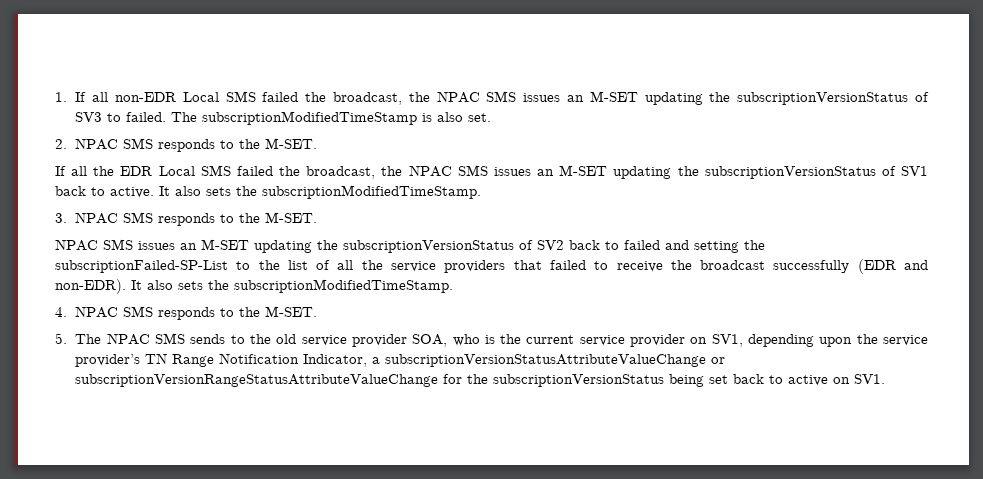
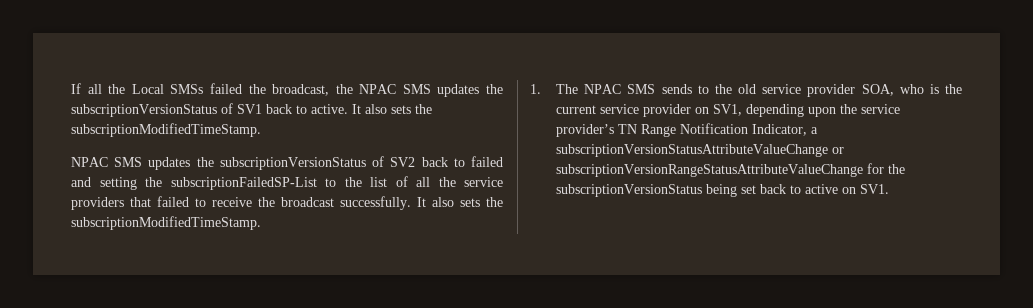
[55,91,929,105] [75,111,492,125] [55,138,318,152] [55,165,672,179] 1. If all non-EDR Local SMS failed the broadcast, the NPAC SMS issues an M-SET updating the subscriptionVersionStatus of SV3 to failed. The subscriptionModifiedTimeStamp is also set. // 2. NPAC SMS responds to the M-SET. // If all the EDR Local SMS failed the broadcast, the NPAC SMS issues an M-SET updating -> [71,83,480,97] If all the Local SMSs failed the broadcast, the NPAC SMS updates
[55,212,318,226] [55,239,312,253] 3. NPAC SMS responds to the M-SET. // NPAC SMS issues an M-SET updating -> [71,157,191,170] NPAC SMS updates
[55,260,228,273] subscriptionFailed-SP-List -> [170,177,317,190] subscriptionFailedSP-List
[773,259,928,274] [55,279,453,294] [55,306,318,320] [55,333,67,344] successfully (EDR and non-EDR). It also sets the subscriptionModifiedTimeStamp. // 4. NPAC SMS responds to the M-SET. // 5. -> [340,196,503,210] [71,216,261,230] [530,84,541,94] successfully. It also sets the subscriptionModifiedTimeStamp. // 1.

